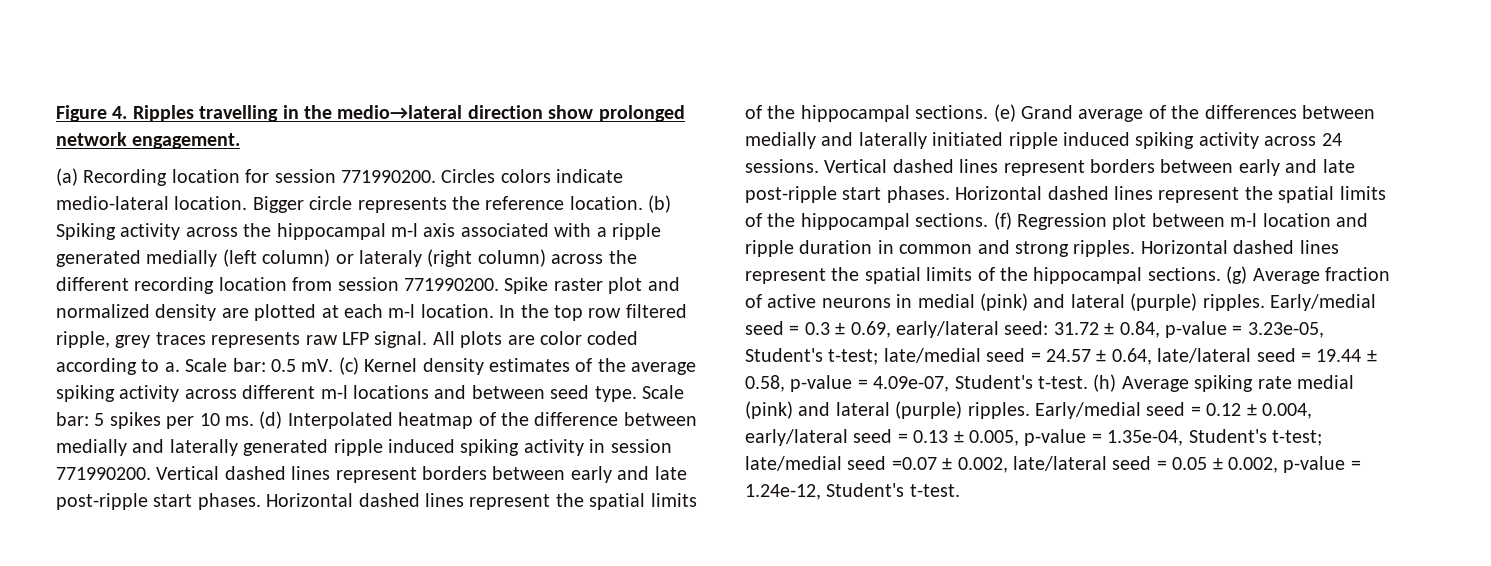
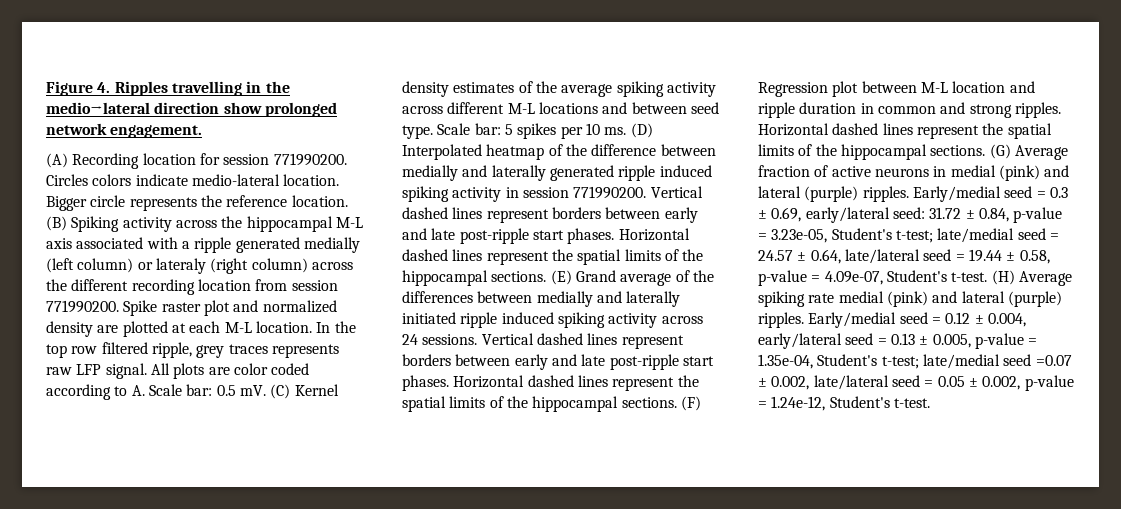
[56,168,78,186] (a) -> [46,153,68,168] (A)
[648,195,672,213] (b) -> [46,216,67,231] (B)
[391,223,418,237] m-l -> [335,217,363,228] M-L
[388,304,416,318] m-l -> [224,322,252,333] M-L
[164,362,180,372] a. -> [131,385,145,396] A.
[338,357,359,375] (c) -> [270,384,291,399] (C)
[320,385,348,399] m-l -> [507,103,535,114] M-L
[259,411,283,429] (d) -> [630,123,653,138] (D)
[993,104,1016,122] (e) -> [550,270,572,285] (E)
[993,212,1012,230] (f) -> [680,396,701,411] (F)
[1230,213,1258,227] m-l -> [920,82,948,93] M-L
[1226,266,1248,284] (g) -> [989,144,1011,159] (G)
[1093,374,1117,392] (h) -> [991,270,1015,285] (H)

